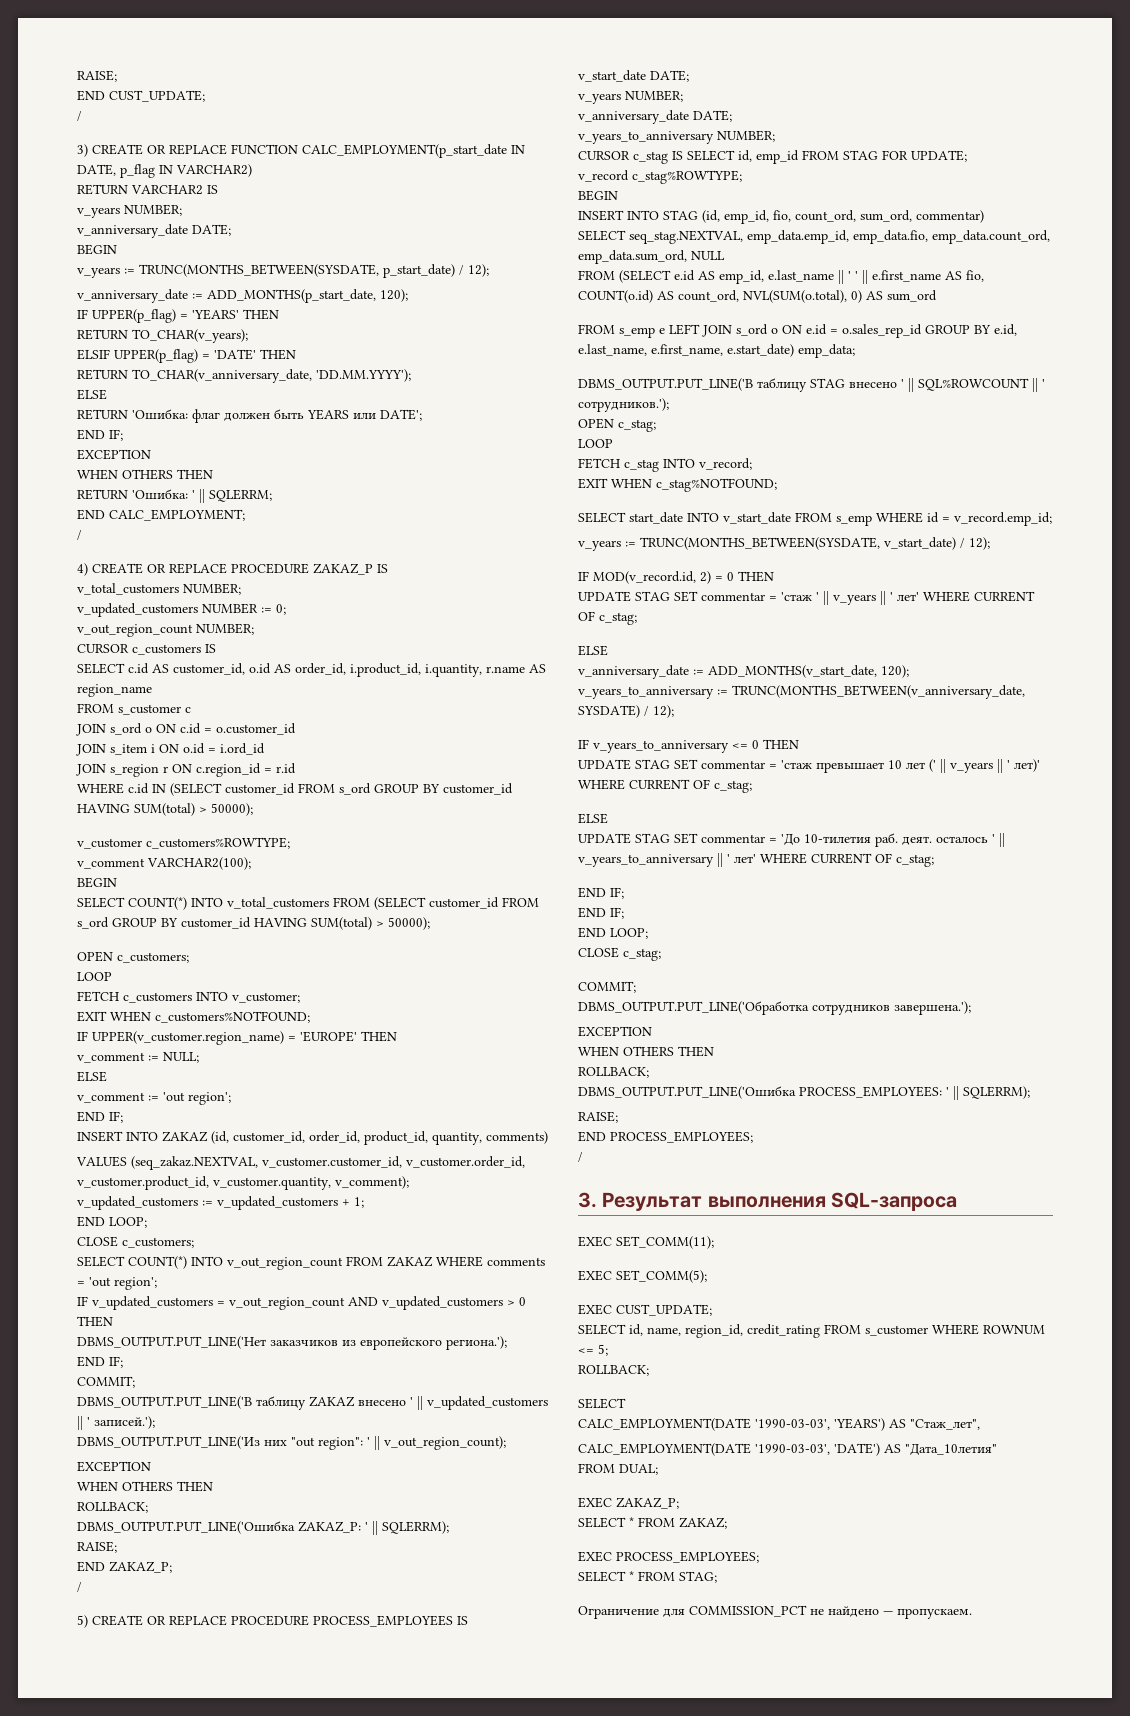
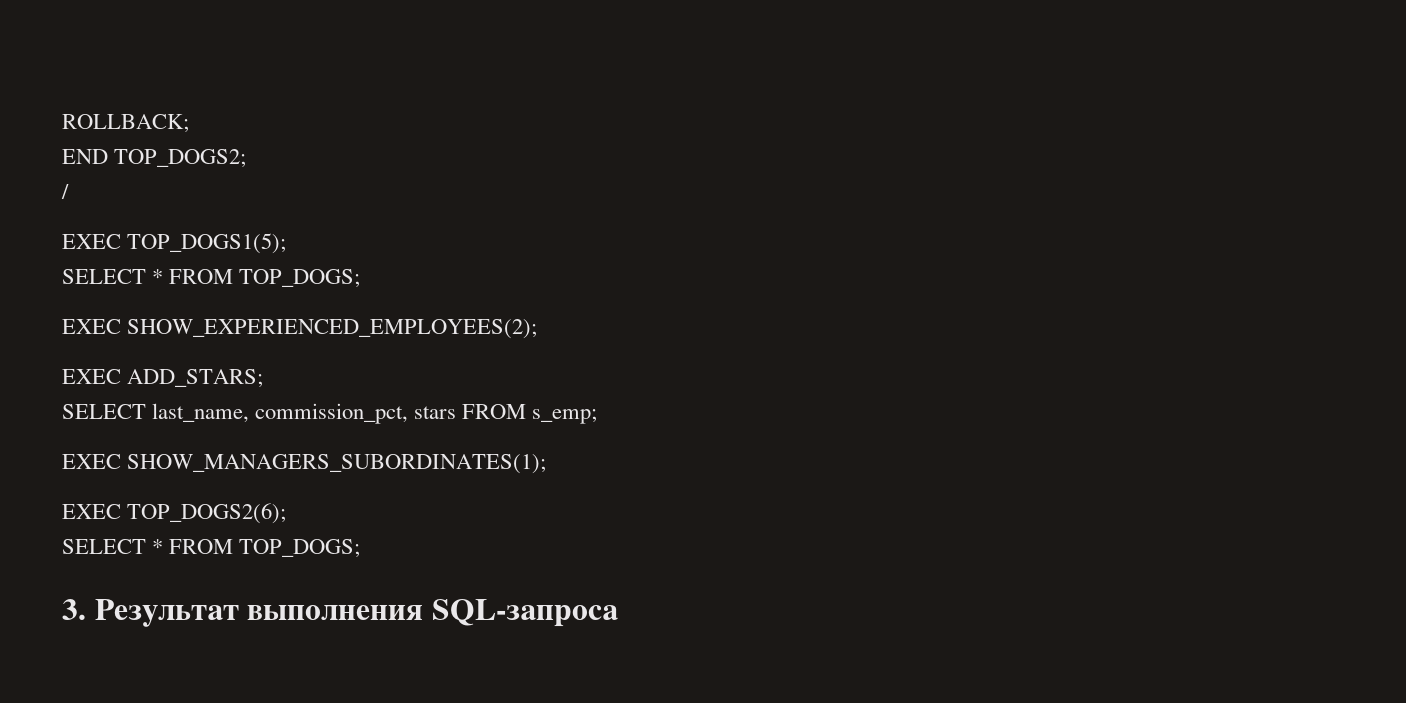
[77,70,117,82] [77,90,205,102] [77,111,82,121] [77,144,525,158] [77,164,252,178] [77,184,218,195] [77,204,182,218] [77,224,231,238] [77,244,117,255] [77,264,489,278] [77,289,408,303] [77,309,279,323] [77,329,248,343] [77,349,296,363] [77,369,411,383] [77,389,107,400] [77,409,422,423] [77,429,123,441] [77,449,151,460] [77,469,213,480] [77,489,272,503] [77,509,245,521] [77,530,82,540] [77,563,388,576] [77,583,241,595] [77,603,286,617] [77,623,254,637] [77,644,216,655] [77,663,546,677] [77,684,152,697] [77,703,191,715] [76,723,296,736] [76,743,265,756] [76,763,296,777] [77,783,513,796] [77,803,253,816] [77,837,290,849] [77,857,251,870] [77,877,117,888] [77,897,539,910] [77,917,430,930] [77,951,189,963] [77,972,112,981] [77,991,300,1003] [77,1011,310,1023] [77,1031,397,1045] [77,1052,199,1063] [77,1071,107,1082] [77,1092,231,1105] [77,1111,123,1123] [77,1131,548,1145] [76,1156,525,1170] [77,1176,409,1190] [77,1196,364,1210] [77,1216,147,1228] [77,1236,194,1248] [77,1256,545,1270] [77,1277,157,1290] [77,1296,526,1310] [77,1316,113,1327] [77,1336,507,1350] [77,1356,123,1368] [77,1376,135,1388] [77,1396,548,1410] [77,1416,155,1430] [77,1436,506,1450] [77,1461,151,1472] [77,1481,213,1492] [77,1502,148,1513] [77,1521,449,1535] [77,1541,117,1553] [77,1561,172,1573] [77,1582,82,1592] [77,1615,468,1628] [578,70,689,82] [578,90,683,104] [578,110,732,124] [578,130,775,144] [578,150,967,164] [578,170,742,184] [578,190,618,201] [578,210,984,224] [578,230,1050,244] [578,250,725,264] [578,270,984,284] [578,290,937,303] [578,324,1017,338] [578,344,855,358] [578,378,1045,392] [578,398,669,412] [578,418,656,432] [578,439,613,448] [578,458,752,472] [578,478,777,492] [578,512,1052,526] [578,537,990,551] [578,571,774,584] [578,591,1035,605] [578,611,637,625] [578,645,608,656] [578,665,909,679] [578,685,1025,699] [578,705,674,718] [578,739,799,753] [578,759,1040,773] [578,779,752,793] [578,813,608,824] [578,833,1005,847] [578,853,934,867] [578,887,624,899] [578,907,624,919] [578,927,648,939] [578,947,661,961] [578,981,636,993] [578,1001,971,1015] [578,1026,652,1037] [578,1046,714,1057] [578,1067,649,1078] [578,1086,1030,1100] [578,1111,618,1123] [578,1131,753,1143] [578,1152,583,1162] [578,1192,958,1211] [578,1236,714,1249] [578,1270,707,1283] [578,1304,712,1316] [578,1324,1045,1338] [578,1344,608,1356] [578,1365,649,1376] [578,1398,626,1409] [578,1418,980,1431] [578,1443,997,1456] [578,1463,658,1475] [578,1497,679,1509] [578,1517,727,1529] [578,1551,759,1563] [578,1571,717,1583] [578,1605,972,1619] RAISE; // END CUST_UPDATE; // / // 3) CREATE OR REPLACE FUNCTION CALC_EMPLOYMENT(p_start_date IN DATE, p_flag IN VARCHAR2) // RETURN VARCHAR2 IS // v_years NUMBER; // v_anniversary_date DATE; // BEGIN // v_years := TRUNC(MONTHS_BETWEEN(SYSDATE, p_start_date) / 12); // v_anniversary_date := ADD_MONTHS(p_start_date, 120); // IF UPPER(p_flag) = 'YEARS' THEN // RETURN TO_CHAR(v_years); // ELSIF UPPER(p_flag) = 'DATE' THEN // RETURN TO_CHAR(v_anniversary_date, 'DD.MM.YYYY'); // ELSE // RETURN 'Ошибка: флаг должен быть YEARS или DATE'; // END IF; // EXCEPTION // WHEN OTHERS THEN // RETURN 'Ошибка: ' || SQLERRM; // END CALC_EMPLOYMENT; // / // 4) CREATE OR REPLACE PROCEDURE ZAKAZ_P IS // v_total_customers NUMBER; // v_updated_customers NUMBER := 0; // v_out_region_count NUMBER; // CURSOR c_customers IS // SELECT c.id AS customer_id, o.id AS order_id, i.product_id, i.quantity, r.name AS region_name // FROM s_customer c // JOIN s_ord o ON c.id = o.customer_id // JOIN s_item i ON o.id = i.ord_id // JOIN s_region r ON c.region_id = r.id // WHERE c.id IN (SELECT customer_id FROM s_ord GROUP BY customer_id HAVING SUM(total) > 50000); // v_customer c_customers%ROWTYPE; // v_comment VARCHAR2(100); // BEGIN // SELECT COUNT(*) INTO v_total_customers FROM (SELECT customer_id FROM s_ord GROUP BY customer_id HAVING SUM(total) > 50000); // OPEN c_customers; // LOOP // FETCH c_customers INTO v_customer; // EXIT WHEN c_customers%NOTFOUND; // IF UPPER(v_customer.region_name) = 'EUROPE' THEN // v_comment := NULL; // ELSE // v_comment := 'out region'; // END IF; // INSERT INTO ZAKAZ (id, customer_id, order_id, product_id, quantity, comments) // VALUES (seq_zakaz.NEXTVAL, v_customer.customer_id, v_customer.order_id, v_customer.product_id, v_customer.quantity, v_comment); // v_updated_customers := v_updated_customers + 1; // END LOOP; // CLOSE c_customers; // SELECT COUNT(*) INTO v_out_region_count FROM ZAKAZ WHERE comments = 'out region'; // IF v_updated_customers = v_out_region_count AND v_updated_customers > 0 THEN // DBMS_OUTPUT.PUT_LINE('Нет заказчиков из европейского региона.'); // END IF; // COMMIT; // DBMS_OUTPUT.PUT_LINE('В таблицу ZAKAZ внесено ' || v_updated_customers || ' записей.'); // DBMS_OUTPUT.PUT_LINE('Из них "out region": ' || v_out_region_count); // EXCEPTION // WHEN OTHERS THEN // ROLLBACK; // DBMS_OUTPUT.PUT_LINE('Ошибка ZAKAZ_P: ' || SQLERRM); // RAISE; // END ZAKAZ_P; // / // 5) CREATE OR REPLACE PROCEDURE PROCESS_EMPLOYEES IS // v_start_date DATE; // v_years NUMBER; // v_anniversary_date DATE; // v_years_to_anniversary NUMBER; // CURSOR c_stag IS SELECT id, emp_id FROM STAG FOR UPDATE; // v_record c_stag%ROWTYPE; // BEGIN // INSERT INTO STAG (id, emp_id, fio, count_ord, sum_ord, commentar) // SELECT seq_stag.NEXTVAL, emp_data.emp_id, emp_data.fio, emp_data.count_ord, emp_data.sum_ord, NULL // FROM (SELECT e.id AS emp_id, e.last_name || ' ' || e.first_name AS fio, COUNT(o.id) AS count_ord, NVL(SUM(o.total), 0) AS sum_ord // FROM s_emp e LEFT JOIN s_ord o ON e.id = o.sales_rep_id GROUP BY e.id, e.last_name, e.first_name, e.start_date) emp_data; // DBMS_OUTPUT.PUT_LINE('В таблицу STAG внесено ' || SQL%ROWCOUNT || ' сотрудников.'); // OPEN c_stag; // LOOP // FETCH c_stag INTO v_record; // EXIT WHEN c_stag%NOTFOUND; // SELECT start_date INTO v_start_date FROM s_emp WHERE id = v_record.emp_id; // v_years := TRUNC(MONTHS_BETWEEN(SYSDATE, v_start_date) / 12); // IF MOD(v_record.id, 2) = 0 THEN // UPDATE STAG SET commentar = 'стаж ' || v_years || ' лет' WHERE CURRENT OF c_stag; // ELSE // v_anniversary_date := ADD_MONTHS(v_start_date, 120); // v_years_to_anniversary := TRUNC(MONTHS_BETWEEN(v_anniversary_date, SYSDATE) / 12); // IF v_years_to_anniversary <= 0 THEN // UPDATE STAG SET commentar = 'стаж превышает 10 лет (' || v_years || ' лет)' WHERE CURRENT OF c_stag; // ELSE // UPDATE STAG SET commentar = 'До 10-тилетия раб. деят. осталось ' || v_years_to_anniversary || ' лет' WHERE CURRENT OF c_stag; // END IF; // END IF; // END LOOP; // CLOSE c_stag; // COMMIT; // DBMS_OUTPUT.PUT_LINE('Обработка сотрудников завершена.'); // EXCEPTION // WHEN OTHERS THEN // ROLLBACK; // DBMS_OUTPUT.PUT_LINE('Ошибка PROCESS_EMPLOYEES: ' || SQLERRM); // RAISE; // END PROCESS_EMPLOYEES; // / // 3. Результат выполнения SQL-запроса // EXEC SET_COMM(11); // EXEC SET_COMM(5); // EXEC CUST_UPDATE; // SELECT id, name, region_id, credit_rating FROM s_customer WHERE ROWNUM <= 5; // ROLLBACK; // SELECT // CALC_EMPLOYMENT(DATE '1990-03-03', 'YEARS') AS "Стаж_лет", // CALC_EMPLOYMENT(DATE '1990-03-03', 'DATE') AS "Дата_10летия" // FROM DUAL; // EXEC ZAKAZ_P; // SELECT * FROM ZAKAZ; // EXEC PROCESS_EMPLOYEES; // SELECT * FROM STAG; // Ограничение для COMMISSION_PCT не найдено — пропускаем. -> [62,114,189,133] [62,149,247,168] [61,184,69,199] [62,233,287,254] [62,269,361,288] [62,319,538,339] [62,369,264,388] [62,403,598,424] [62,454,547,474] [62,503,287,524] [62,539,361,558] [62,599,618,627] ROLLBACK; // END TOP_DOGS2; // / // EXEC TOP_DOGS1(5); // SELECT * FROM TOP_DOGS; // EXEC SHOW_EXPERIENCED_EMPLOYEES(2); // EXEC ADD_STARS; // SELECT last_name, commission_pct, stars FROM s_emp; // EXEC SHOW_MANAGERS_SUBORDINATES(1); // EXEC TOP_DOGS2(6); // SELECT * FROM TOP_DOGS; // 3. Результат выполнения SQL-запроса

